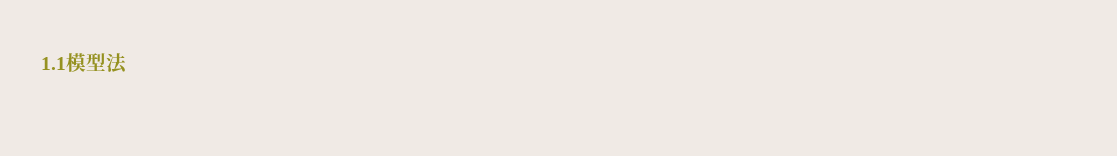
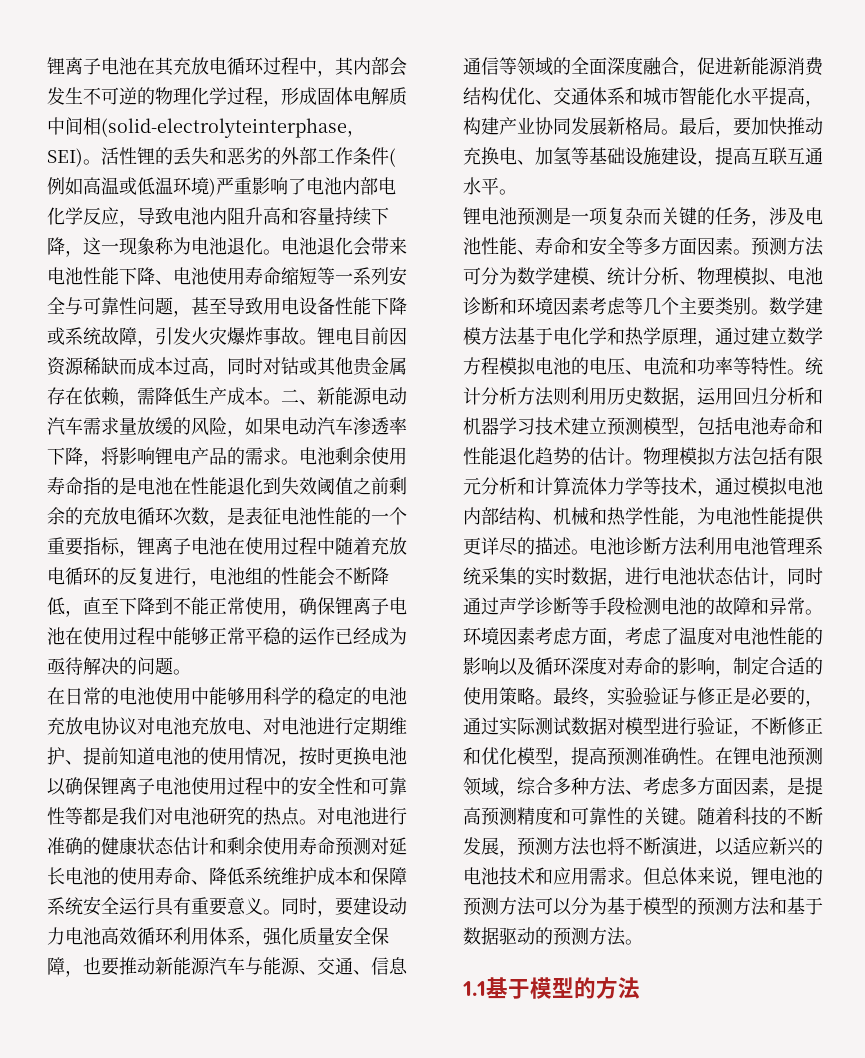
[41,53,106,72] 1.1模型 -> [47,57,407,77] [47,87,407,107] [47,117,365,138] [47,147,396,167] [47,177,396,197] [47,207,389,227] [47,237,407,257] [47,266,407,286] [47,297,407,317] [47,327,407,347] [47,357,407,377] [47,387,407,407] [47,417,407,437] [47,447,407,467] [47,477,407,495] [47,507,407,527] [47,537,407,557] [47,567,389,587] [47,597,407,617] [47,627,407,645] [47,657,191,675] [47,686,407,705] [47,716,407,735] [47,747,407,767] [47,776,407,796] [47,807,407,826] [47,837,407,856] [47,867,407,885] [47,896,407,917] [47,926,389,947] [47,957,408,977] [463,57,824,77] [463,87,823,107] [463,117,823,137] [463,147,823,167] [463,177,517,195] [463,207,823,227] [463,236,824,256] [463,267,823,286] [463,297,823,316] [463,327,823,347] [463,357,823,376] [463,387,823,407] [463,417,823,437] [463,447,823,466] [463,477,823,497] [463,507,824,527] [463,537,823,556] [463,567,823,587] [463,597,823,615] [463,627,823,647] [463,656,823,677] [463,687,823,707] [463,717,823,737] [463,747,823,767] [463,777,823,797] [463,807,823,826] [463,837,823,857] [463,867,823,887] [463,897,823,916] [463,927,643,946] [462,977,618,999] 锂离子电池在其充放电循环过程中，其内部会发生不可逆的物理化学过程，形成固体电解质中间相(solid-electrolyteinterphase，SEI)。活性锂的丢失和恶劣的外部工作条件(例如高温或低温环境)严重影响了电池内部电化学反应，导致电池内阻升高和容量持续下降，这一现象称为电池退化。电池退化会带来电池性能下降、电池使用寿命缩短等一系列安全与可靠性问题，甚至导致用电设备性能下降或系统故障，引发火灾爆炸事故。锂电目前因资源稀缺而成本过高，同时对钴或其他贵金属存在依赖，需降低生产成本。二、新能源电动汽车需求量放缓的风险，如果电动汽车渗透率下降，将影响锂电产品的需求。电池剩余使用寿命指的是电池在性能退化到失效阈值之前剩余的充放电循环次数，是表征电池性能的一个重要指标，锂离子电池在使用过程中随着充放电循环的反复进行，电池组的性能会不断降低，直至下降到不能正常使用，确保锂离子电池在使用过程中能够正常平稳的运作已经成为亟待解决的问题。 // 在日常的电池使用中能够用科学的稳定的电池充放电协议对电池充放电、对电池进行定期维护、提前知道电池的使用情况，按时更换电池以确保锂离子电池使用过程中的安全性和可靠性等都是我们对电池研究的热点。对电池进行准确的健康状态估计和剩余使用寿命预测对延长电池的使用寿命、降低系统维护成本和保障系统安全运行具有重要意义。同时，要建设动力电池高效循环利用体系，强化质量安全保障，也要推动新能源汽车与能源、交通、信息通信等领域的全面深度融合，促进新能源消费结构优化、交通体系和城市智能化水平提高，构建产业协同发展新格局。最后，要加快推动充换电、加氢等基础设施建设，提高互联互通水平。 // 锂电池预测是一项复杂而关键的任务，涉及电池性能、寿命和安全等多方面因素。预测方法可分为数学建模、统计分析、物理模拟、电池诊断和环境因素考虑等几个主要类别。数学建模方法基于电化学和热学原理，通过建立数学方程模拟电池的电压、电流和功率等特性。统计分析方法则利用历史数据，运用回归分析和机器学习技术建立预测模型，包括电池寿命和性能退化趋势的估计。物理模拟方法包括有限元分析和计算流体力学等技术，通过模拟电池内部结构、机械和热学性能，为电池性能提供更详尽的描述。电池诊断方法利用电池管理系统采集的实时数据，进行电池状态估计，同时通过声学诊断等手段检测电池的故障和异常。环境因素考虑方面，考虑了温度对电池性能的影响以及循环深度对寿命的影响，制定合适的使用策略。最终，实验验证与修正是必要的，通过实际测试数据对模型进行验证，不断修正和优化模型，提高预测准确性。在锂电池预测领域，综合多种方法、考虑多方面因素，是提高预测精度和可靠性的关键。随着科技的不断发展，预测方法也将不断演进，以适应新兴的电池技术和应用需求。但总体来说，锂电池的预测方法可以分为基于模型的预测方法和基于数据驱动的预测方法。 // 1.1基于模型的方

